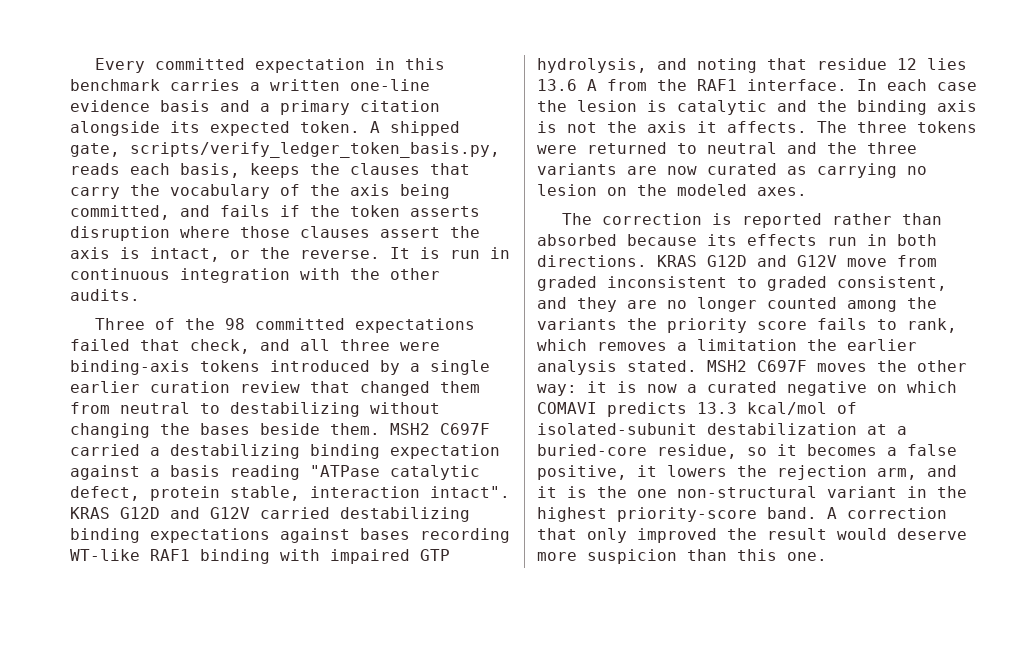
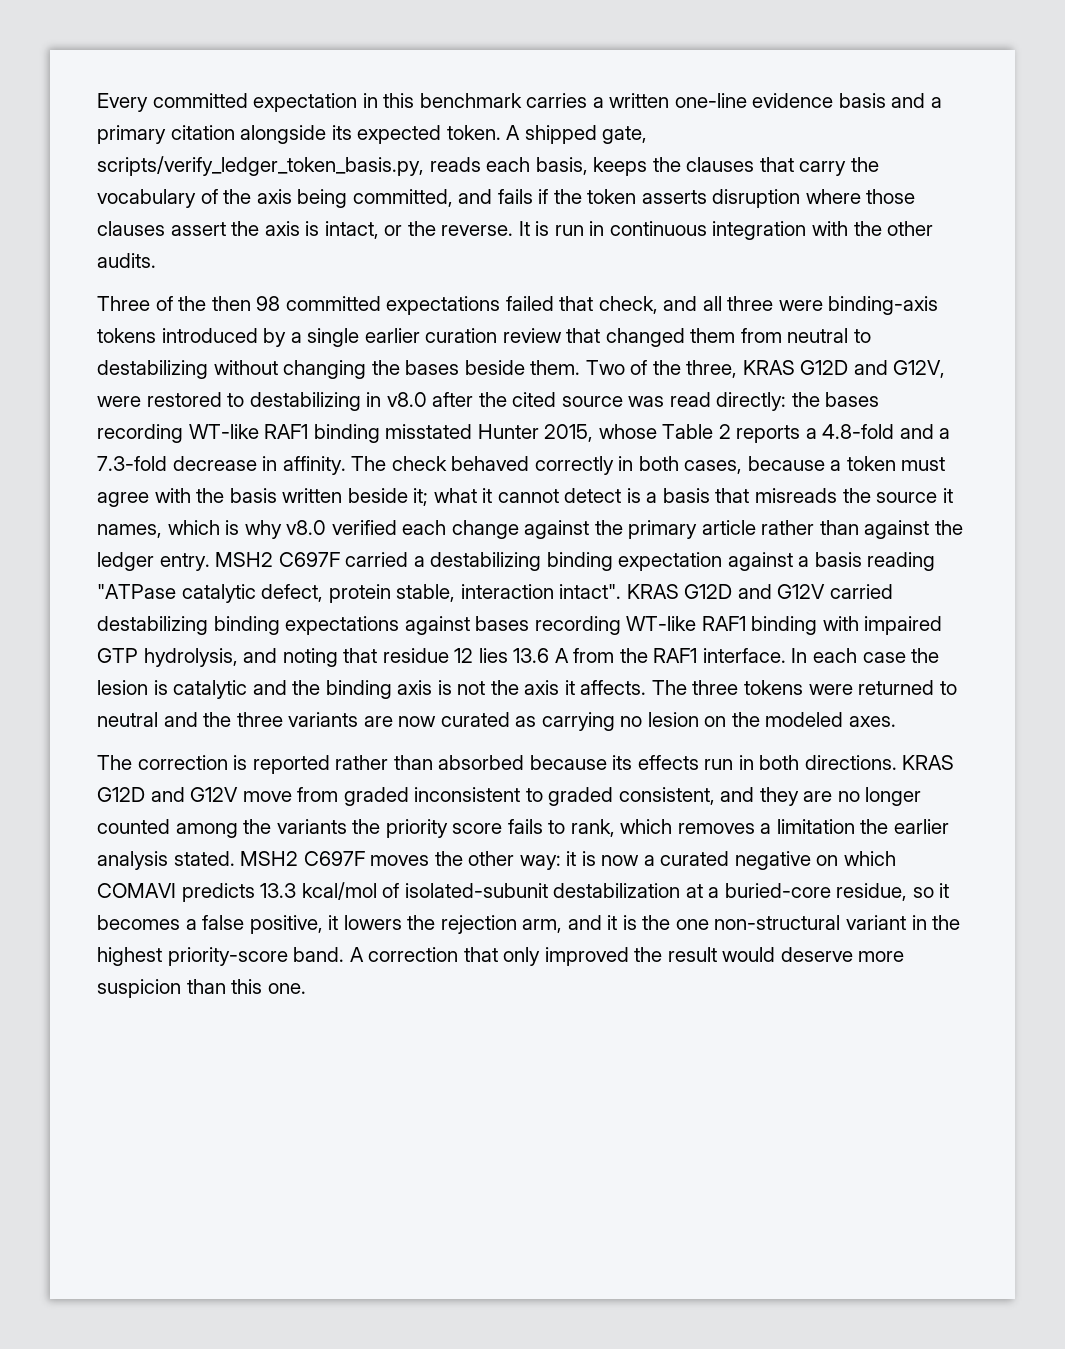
(216, 324) none -> [211,296,251,311] then
(380, 429) none -> [585,360,946,378] [97,392,880,411] [97,424,951,443] [97,456,946,475] [97,488,953,507] [97,520,964,539] [97,552,210,571] Two of the three, KRAS G12D and G12V, were restored to destabilizing in v8.0 after the cited source was read directly: the bases recording WT-like RAF1 binding misstated Hunter 2015, whose Table 2 reports a 4.8-fold and a 7.3-fold decrease in affinity. The check behaved correctly in both cases, because a token must agree with the basis written beside it; what it cannot detect is a basis that misreads the source it names, which is why v8.0 verified each change against the primary article rather than against the ledger entry.

